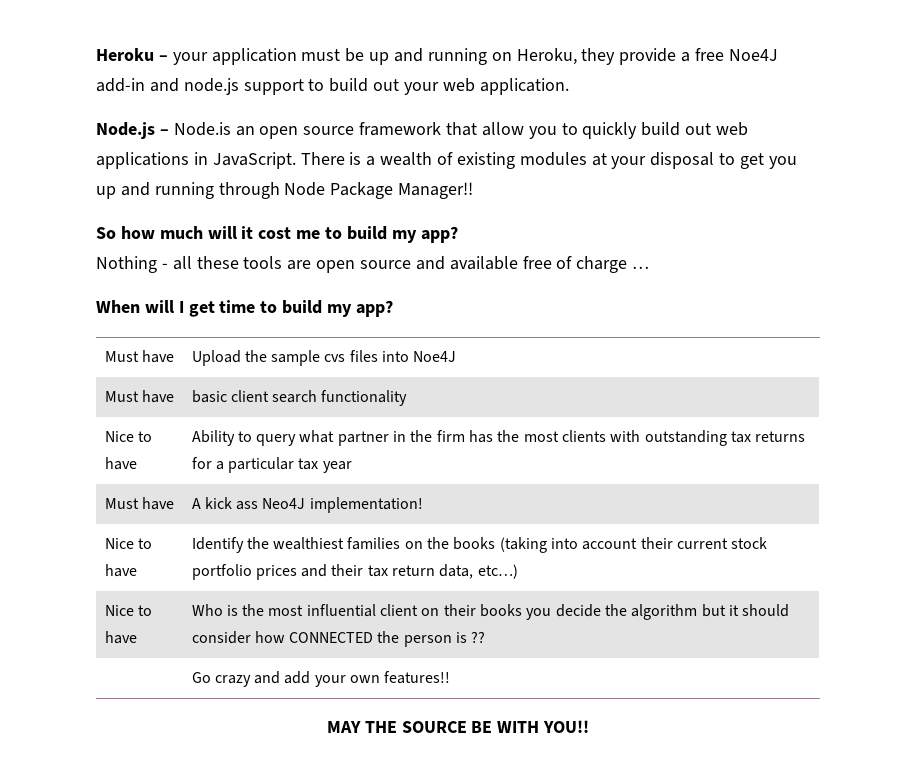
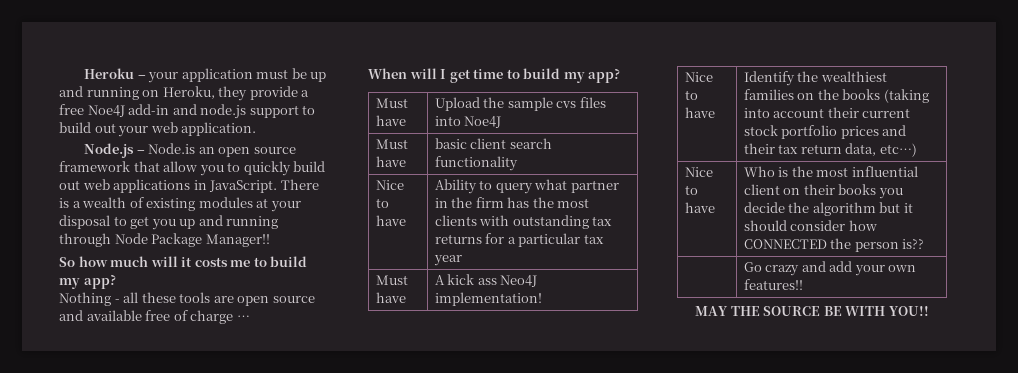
[258,227,292,239] cost -> [194,257,228,267] costs
[456,631,486,643] is ?? -> [902,239,925,249] is??

